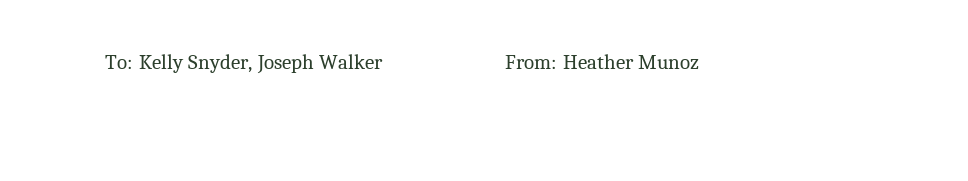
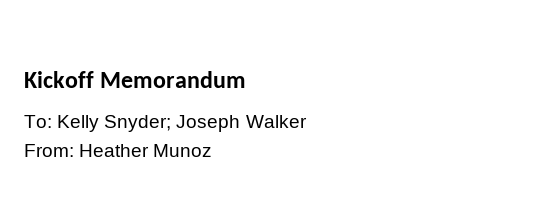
(105, 62) none -> [24,71,247,88] Kickoff Memorandum //
[188,54,253,73] Snyder, -> [104,115,172,132] Snyder;

